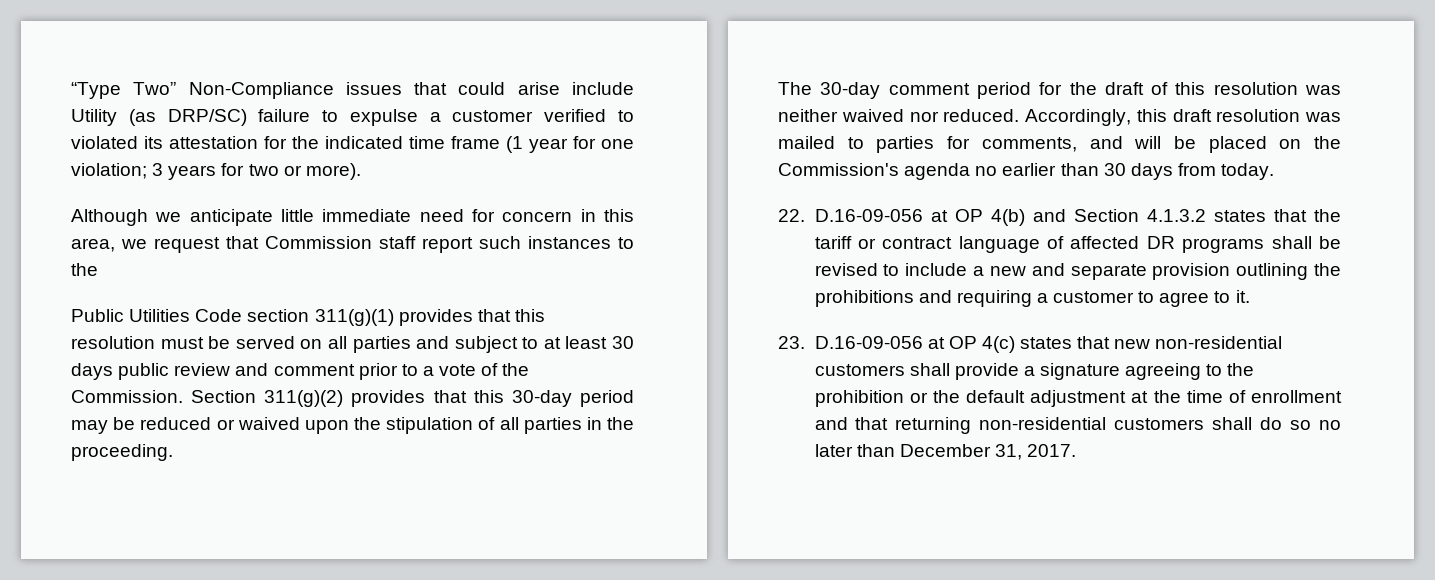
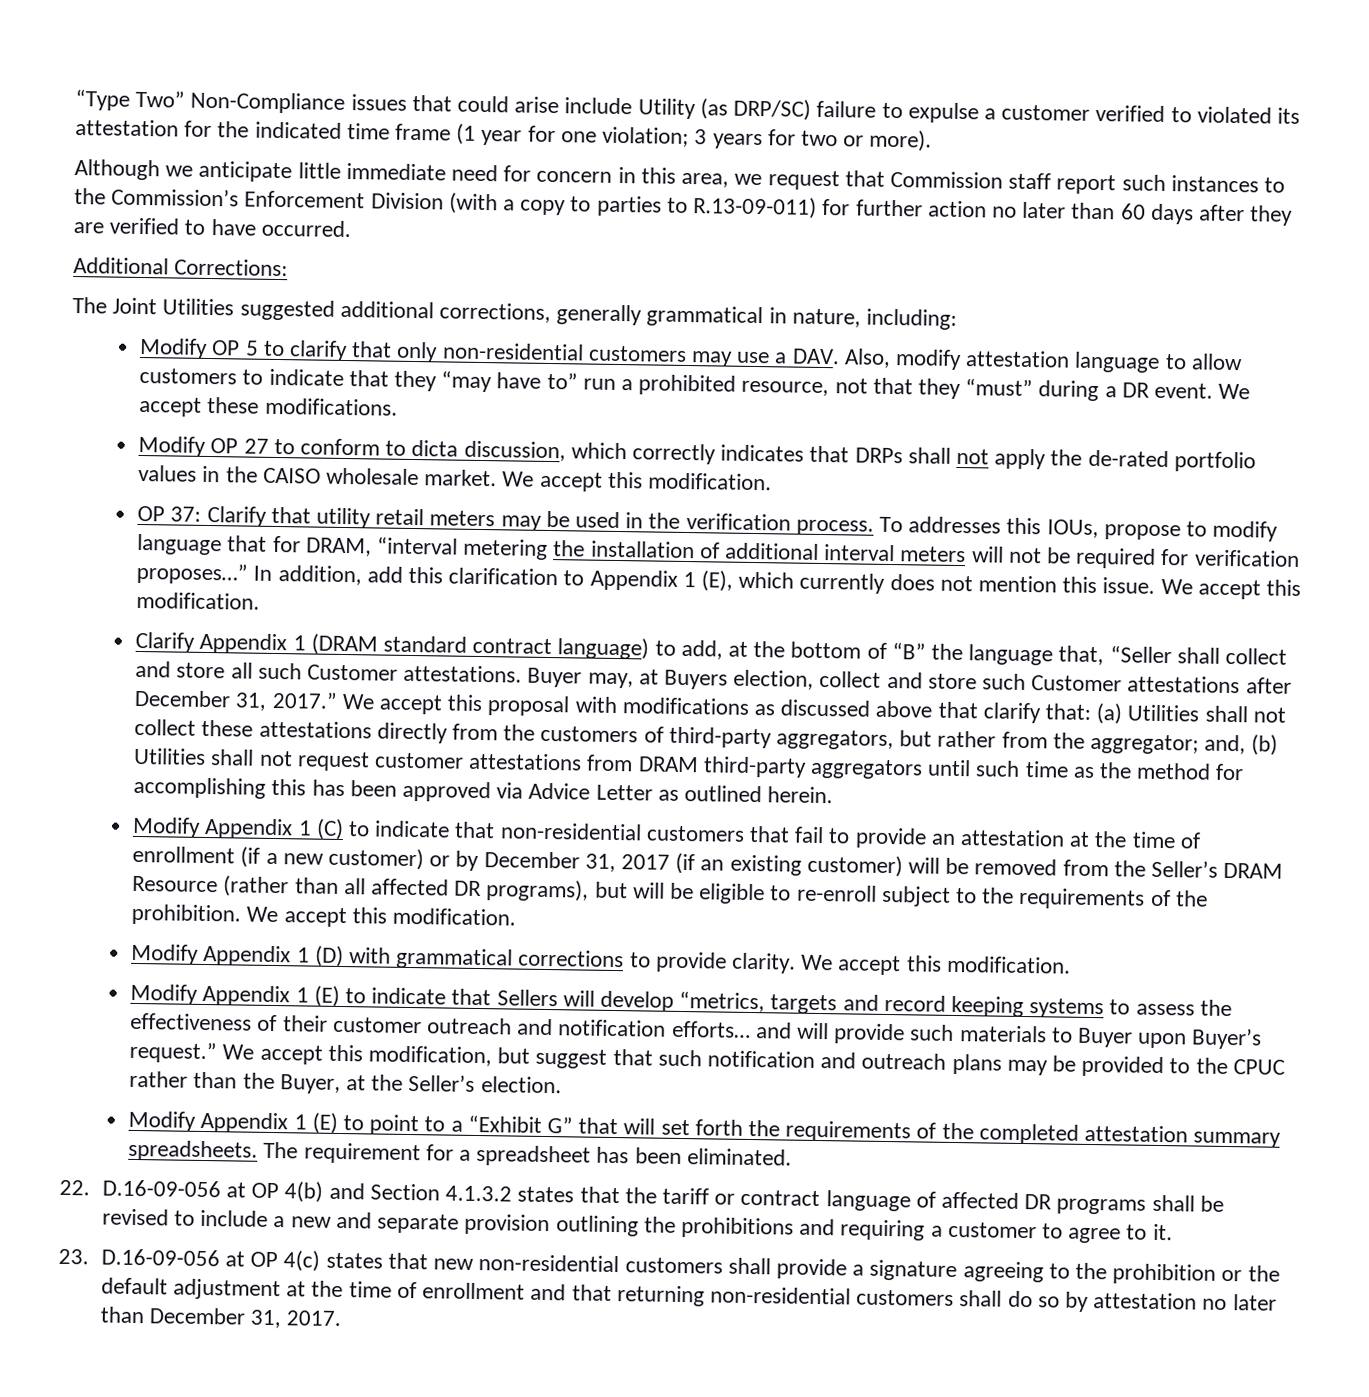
[71,309,545,326] [71,336,634,353] [71,363,530,380] [71,390,635,407] [71,417,634,434] [71,444,173,461] [778,82,1341,99] [778,109,1341,126] [778,136,1341,153] [778,163,1275,180] // Public Utilities Code section 311(g)(1) provides that this resolution must be served on all parties and subject to at least 30 days public review and comment prior to a vote of the Commission. Section 311(g)(2) provides that this 30-day period may be reduced or waived upon the stipulation of all parties in the proceeding. // The 30-day comment period for the draft of this resolution was neither waived nor reduced. Accordingly, this draft resolution was mailed to parties for comments, and will be placed on the Commission's agenda no earlier than 30 days from today. -> [111,187,1294,226] [73,217,351,238] [73,256,289,277] [72,296,958,330] [139,337,1243,373] [139,367,1251,402] [139,396,398,417] [138,435,1256,473] [138,464,773,492] [137,505,1279,542] [137,533,1300,569] [136,562,1302,600] [136,591,261,610] [135,631,1288,666] [135,660,1292,694] [134,689,1286,725] [134,718,1279,756] [133,747,1245,781] [133,776,834,804] [132,816,1201,849] [132,845,1284,879] [132,875,1208,910] [131,903,516,928] [131,943,1071,976] [130,983,1232,1019] [130,1012,1263,1050] [129,1041,1285,1078] [129,1070,562,1094] [128,1110,1282,1148] [128,1139,792,1167] Commission’s Enforcement Division (with a copy to parties to R.13-09-011) for further action no later than 60 days after they are verified to have occurred. // Additional Corrections: // The Joint Utilities suggested additional corrections, generally grammatical in nature, including: // Modify OP 5 to clarify that only non-residential customers may use a DAV. Also, modify attestation language to allow customers to indicate that they “may have to” run a prohibited resource, not that they “must” during a DR event. We accept these modifications. // Modify OP 27 to conform to dicta discussion, which correctly indicates that DRPs shall not apply the de-rated portfolio values in the CAISO wholesale market. We accept this modification. // OP 37: Clarify that utility retail meters may be used in the verification process. To addresses this IOUs, propose to modify language that for DRAM, “interval metering the installation of additional interval meters will not be required for verification proposes…” In addition, add this clarification to Appendix 1 (E), which currently does not mention this issue. We accept this modification. // Clarify Appendix 1 (DRAM standard contract language) to add, at the bottom of “B” the language that, “Seller shall collect and store all such Customer attestations. Buyer may, at Buyers election, collect and store such Customer attestations after December 31, 2017.” We accept this proposal with modifications as discussed above that clarify that: (a) Utilities shall not collect these attestations directly from the customers of third-party aggregators, but rather from the aggregator; and, (b) Utilities shall not request customer attestations from DRAM third-party aggregators until such time as the method for accomplishing this has been approved via Advice Letter as outlined herein. // Modify Appendix 1 (C) to indicate that non-residential customers that fail to provide an attestation at the time of enrollment (if a new customer) or by December 31, 2017 (if an existing customer) will be removed from the Seller’s DRAM Resource (rather than all affected DR programs), but will be eligible to re-enroll subject to the requirements of the prohibition. We accept this modification. // Modify Appendix 1 (D) with grammatical corrections to provide clarity. We accept this modification. // Modify Appendix 1 (E) to indicate that Sellers will develop “metrics, targets and record keeping systems to assess the effectiveness of their customer outreach and notification efforts… and will provide such materials to Buyer upon Buyer’s request.” We accept this modification, but suggest that such notification and outreach plans may be provided to the CPUC rather than the Buyer, at the Seller’s election. // Modify Appendix 1 (E) to point to a “Exhibit G” that will set forth the requirements of the completed attestation summary spreadsheets. The requirement for a spreadsheet has been eliminated.
(1312, 425) none -> [1064,1291,1198,1312] by attestation

